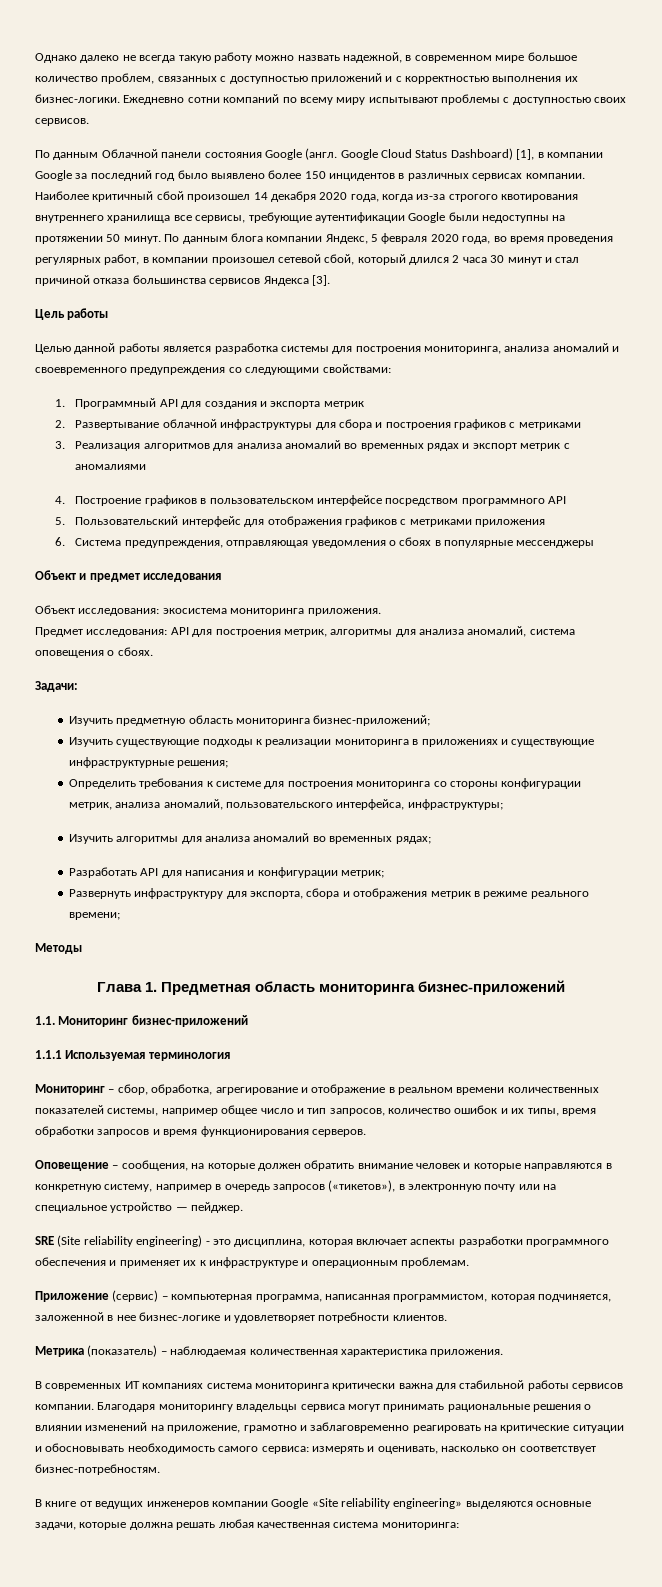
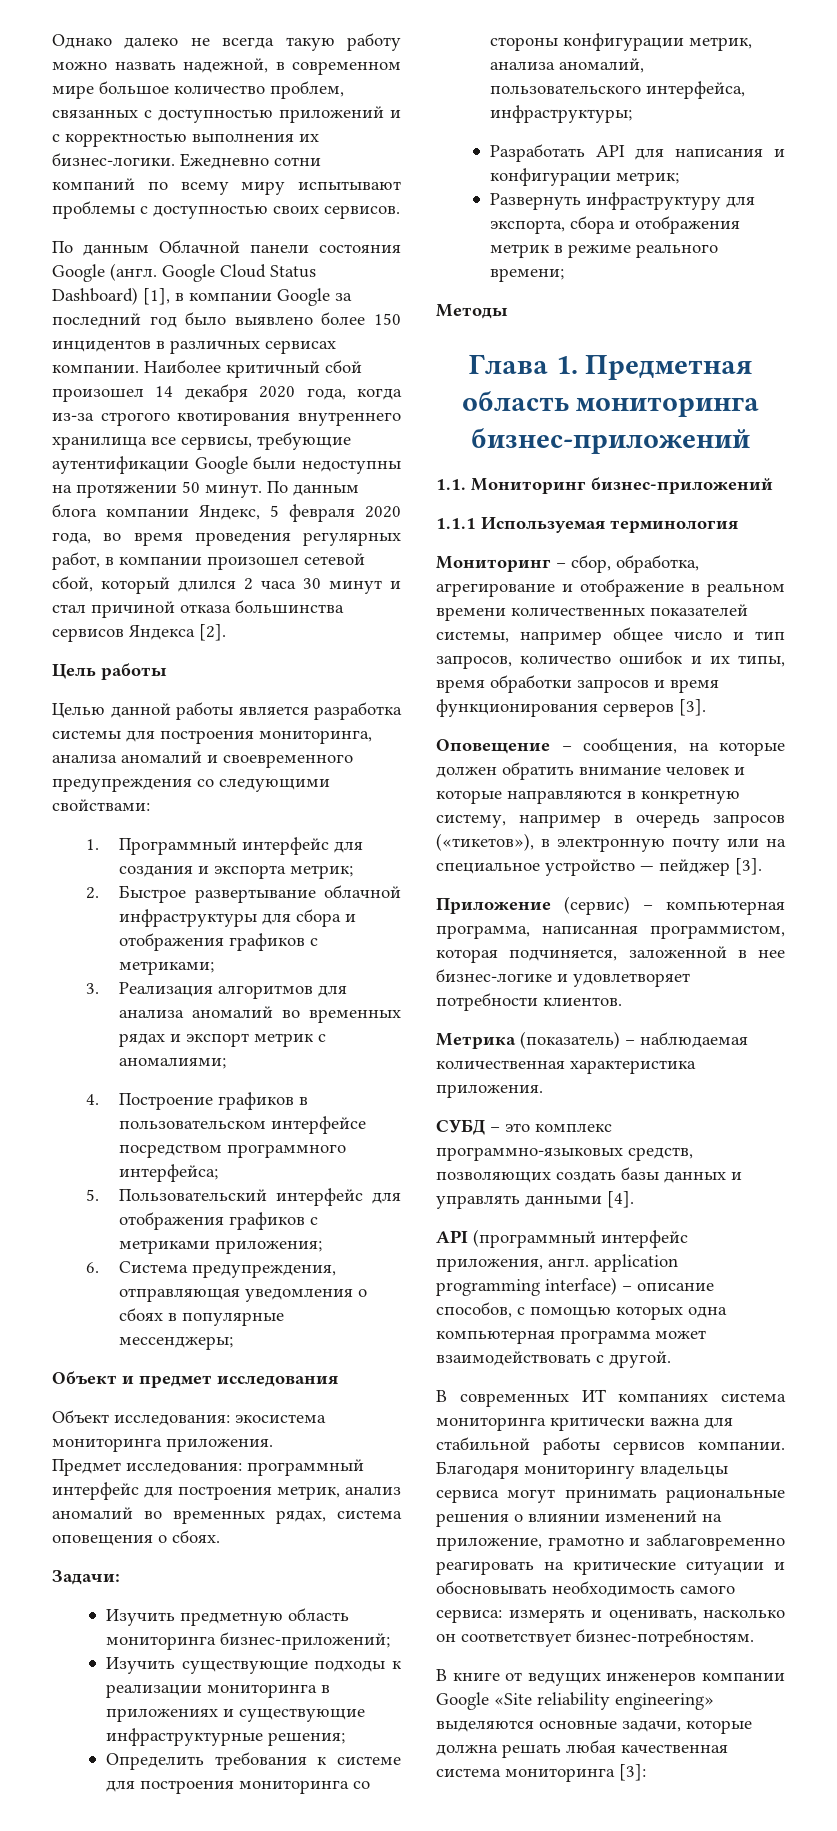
[311,275,330,286] [3]. -> [199,624,226,641] [2].
[159,399,178,407] API -> [241,837,329,855] интерфейс
[323,401,364,409] метрик -> [289,865,353,879] метрик;
[75,420,160,430] Развертывание -> [118,885,316,903] Быстрое развертывание
[385,419,581,430] построения графиков с метриками -> [118,933,318,951] [118,961,214,975] отображения графиков с метриками;
[75,464,147,470] аномалиями -> [118,1057,226,1069] аномалиями;
[548,496,567,504] API -> [118,1164,218,1182] интерфейса;
[475,519,546,527] приложения -> [214,1240,322,1254] приложения;
[516,540,595,548] мессенджеры -> [118,1336,233,1350] мессенджеры;
[170,627,189,635] API -> [247,1459,364,1476] [52,1482,139,1500] программный интерфейс
[330,626,527,637] алгоритмы для анализа аномалий, -> [345,1486,401,1495] [52,1507,326,1524] анализ аномалий во временных рядах,
[68,833,431,844] // Изучить алгоритмы для анализа аномалий во временных рядах; -> (632, 114) none
[311,1129,366,1137] серверов. -> [603,699,706,717] серверов [3].
[191,1202,244,1213] [35,1235,610,1247] [35,1257,469,1268] пейджер. // SRE (Site reliability engineering) - это дисциплина, которая включает аспекты разработки программного обеспечения и применяет их к инфраструктуре и операционным проблемам. -> [659,858,762,876] пейджер [3].
(504, 1353) none -> [436,1119,612,1135] [436,1147,693,1161] [436,1167,742,1183] [436,1191,634,1209] [436,1229,688,1248] [436,1254,678,1272] [436,1277,714,1296] [436,1302,727,1320] [436,1330,706,1344] [436,1351,671,1368] // СУБД – это комплекс программно-языковых средств, позволяющих создать базы данных и управлять данными [4]. // API (программный интерфейс приложения, англ. application programming interface) – описание способов, с помощью которых одна компьютерная программа может взаимодействовать с другой.
[381,1522,459,1530] мониторинга: -> [505,1764,646,1782] мониторинга [3]:

